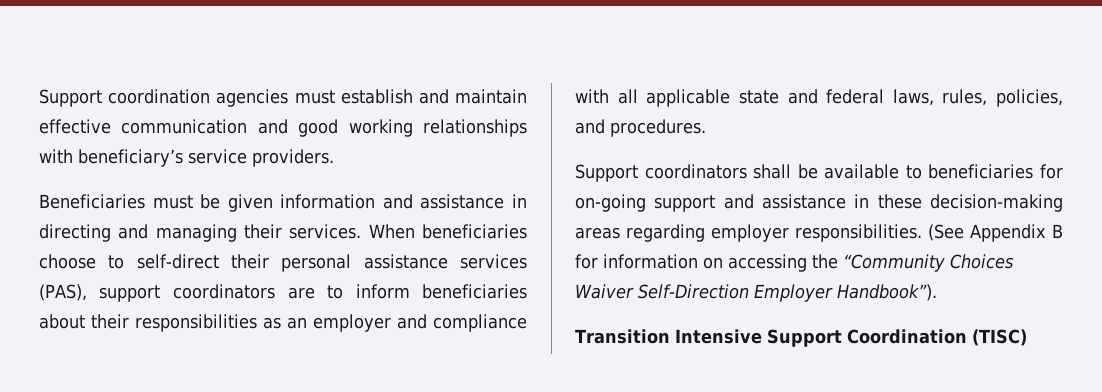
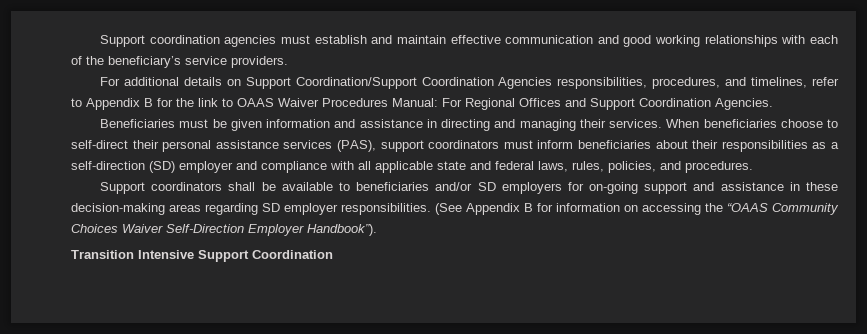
(73, 156) none -> [809,35,838,44] [71,56,104,65] each of the
(334, 158) none -> [100,77,840,89] [71,98,773,110] // For additional details on Support Coordination/Support Coordination Agencies responsibilities, procedures, and timelines, refer to Appendix B for the link to OAAS Waiver Procedures Manual: For Regional Offices and Support Coordination Agencies.
[287,285,343,299] are to -> [503,140,533,149] must
[287,317,307,329] an -> [831,142,840,149] [71,161,175,173] a self-direction (SD)
(1034, 171) none -> [435,182,562,194] and/or SD employers
(705, 233) none -> [262,203,280,212] SD
[843,254,945,272] “Community -> [727,203,839,215] “OAAS Community
[971,329,1027,346] (TISC) -> (333, 254) none

